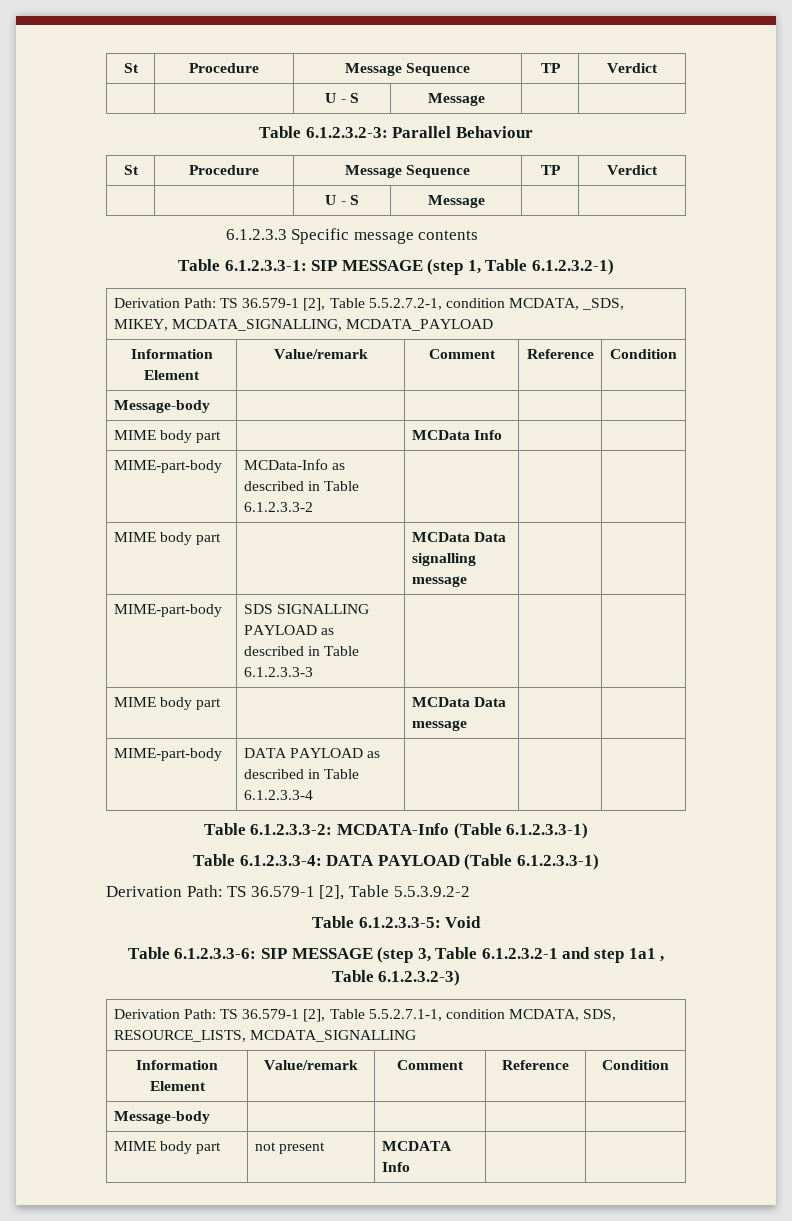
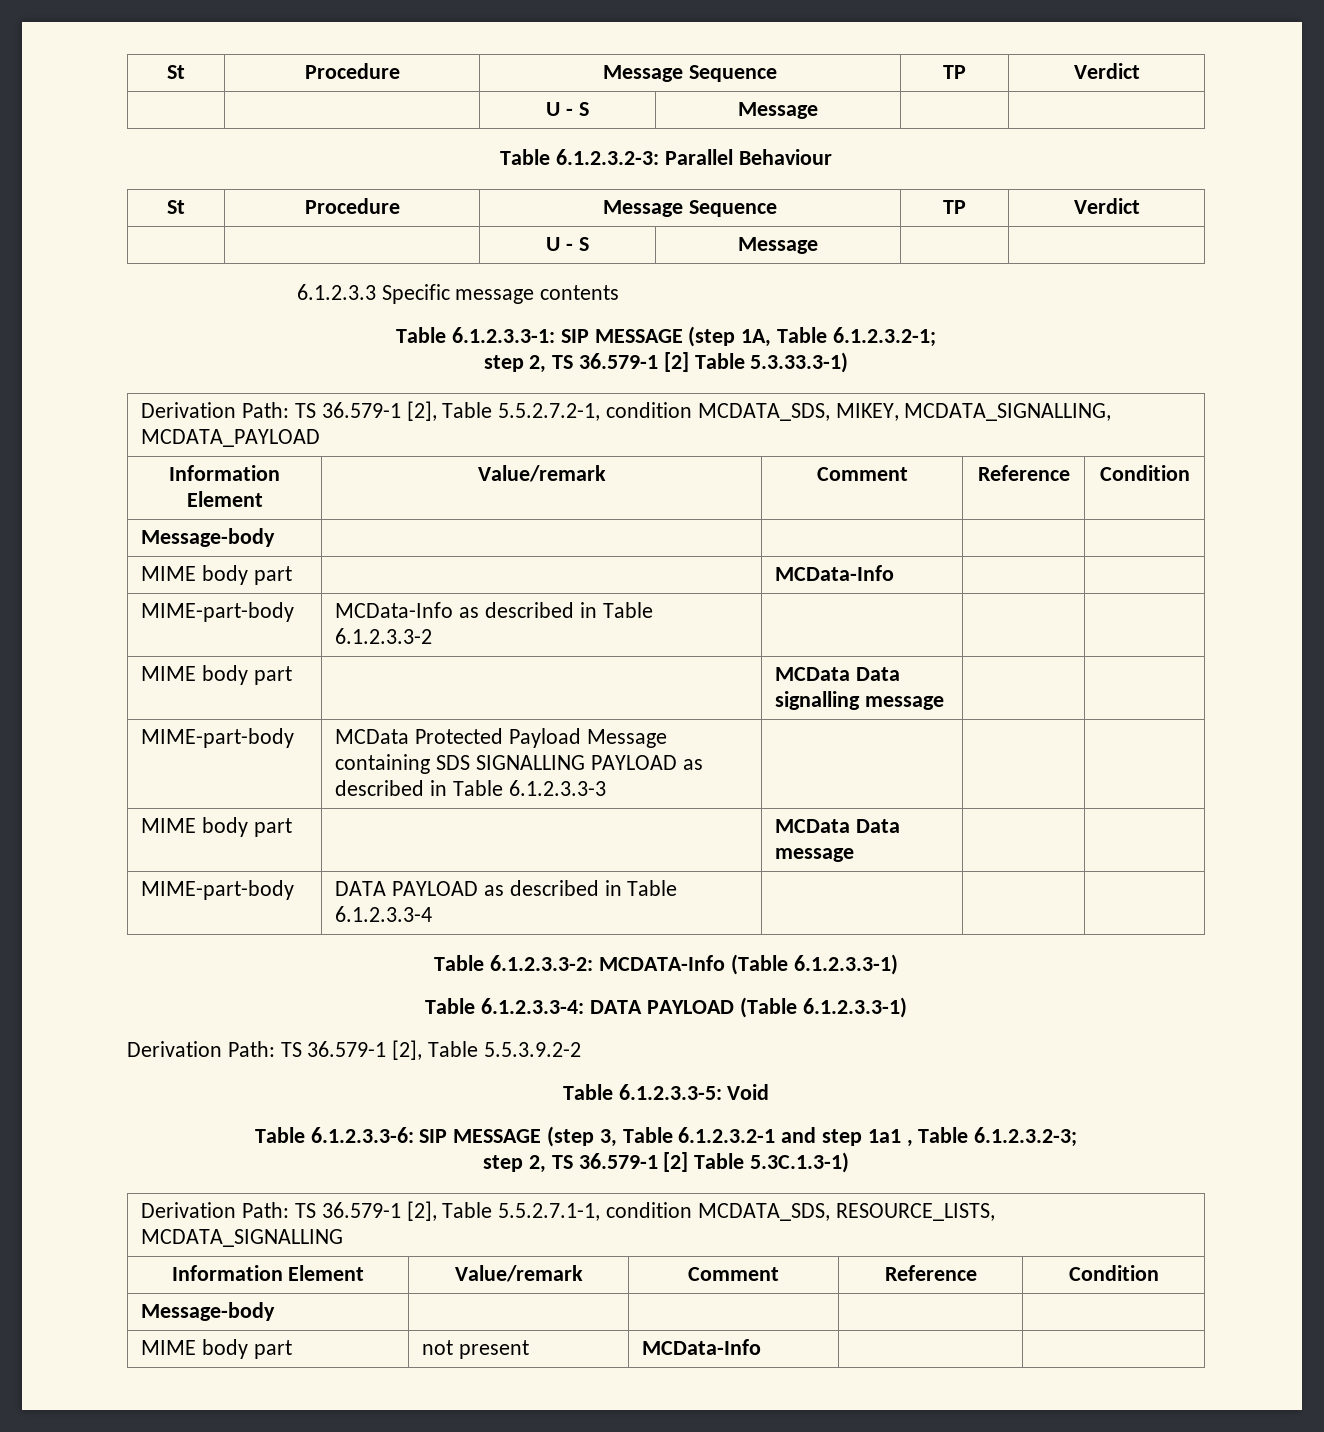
[467,259,615,275] 1, Table 6.1.2.3.2-1) -> [741,327,936,347] [483,352,849,373] 1A, Table 6.1.2.3.2-1; // step 2, TS 36.579-1 [2] Table 5.3.33.3-1)
[509,298,625,310] MCDATA, _SDS, -> [697,403,830,421] MCDATA_SDS,
[411,430,502,440] MCData Info -> [775,565,895,581] MCData-Info
(222, 610) none -> [335,728,667,748] [335,754,431,774] MCData Protected Payload Message containing
[378,970,461,986] 6.1.2.3.2-3) -> [974,1127,1078,1147] [483,1152,849,1173] 6.1.2.3.2-3; // step 2, TS 36.579-1 [2] Table 5.3C.1.3-1)
[509,1009,617,1021] MCDATA, SDS, -> [697,1203,830,1221] MCDATA_SDS,
[381,1141,452,1151] [381,1162,410,1172] MCDATA Info -> [642,1339,762,1355] MCData-Info

